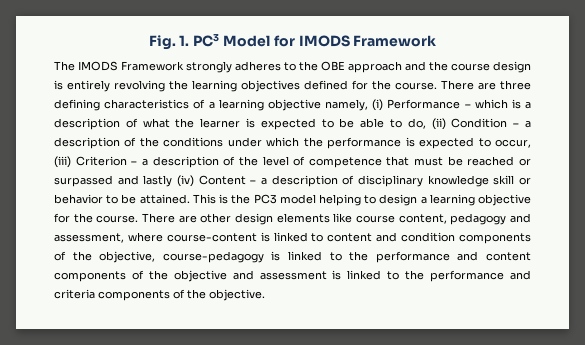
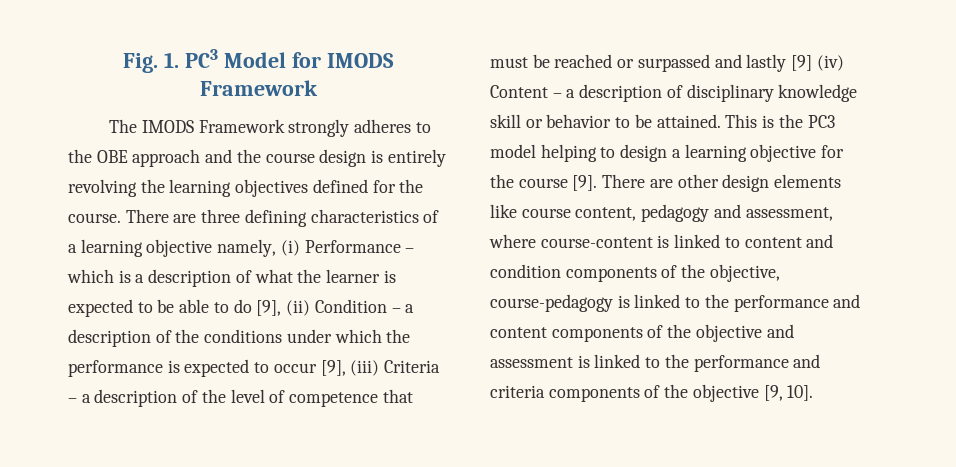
[407,118,426,129] do, -> [233,299,282,316] do [9],
[494,139,531,148] [54,156,127,168] occur, (iii) Criterion -> [273,360,441,376] occur [9], (iii) Criteria
(173, 181) none -> [791,55,813,71] [9]
[96,215,139,223] course. -> [518,175,598,191] course [9].
[209,289,265,301] objective. -> [692,384,814,402] objective [9, 10].

